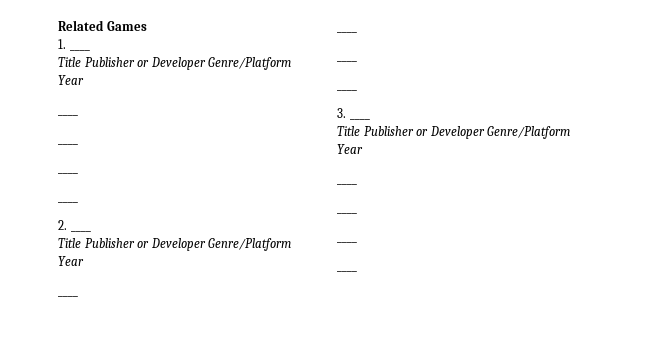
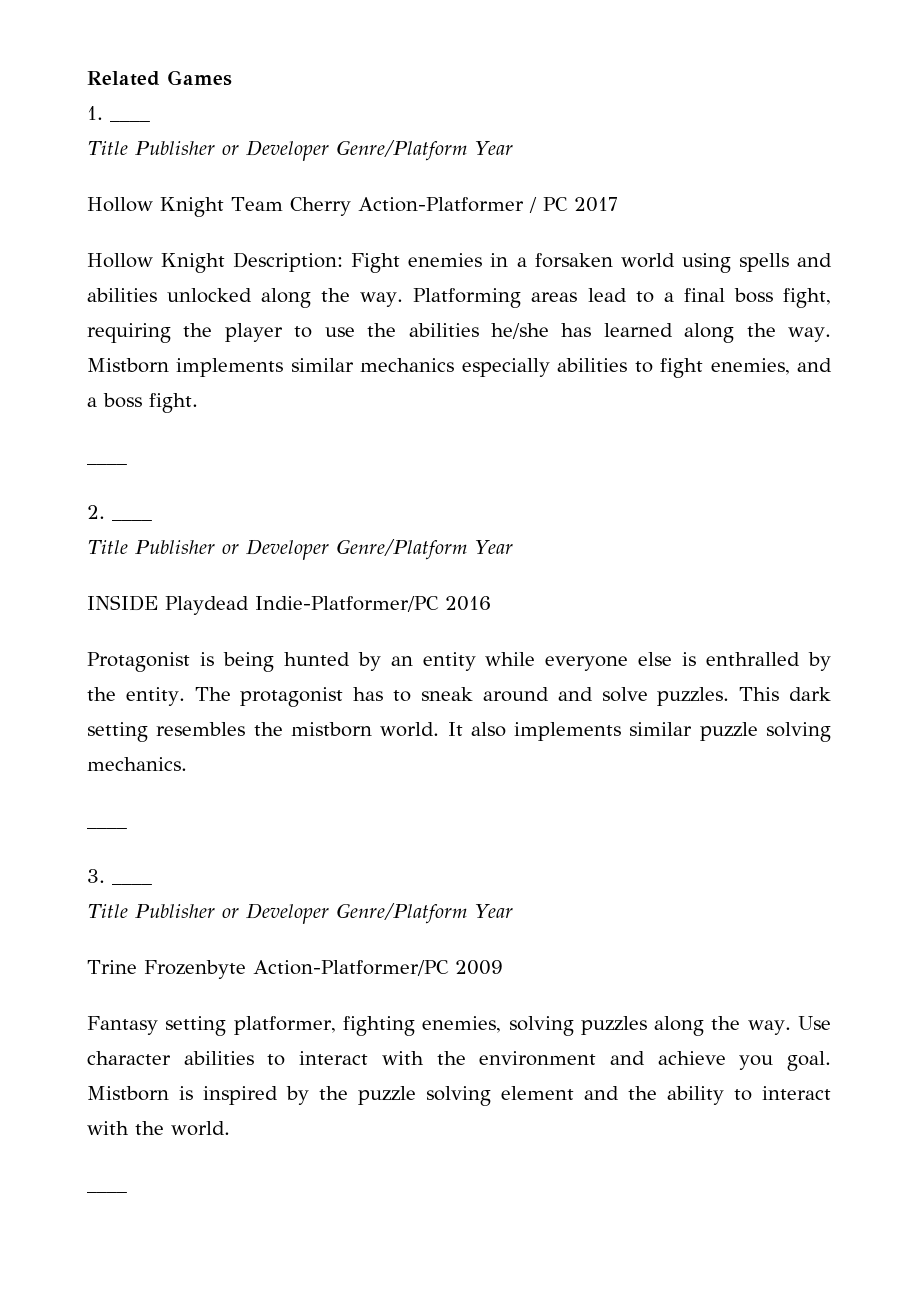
[58,114,78,116] [58,143,78,145] [58,172,78,174] ____ // ____ // ____ -> [87,197,618,217] [87,252,832,273] [87,288,831,308] [87,323,832,343] [87,358,833,378] [87,393,198,413] Hollow Knight Team Cherry Action-Platformer / PC 2017 // Hollow Knight Description: Fight enemies in a forsaken world using spells and abilities unlocked along the way. Platforming areas lead to a final boss fight, requiring the player to use the abilities he/she has learned along the way. Mistborn implements similar mechanics especially abilities to fight enemies, and a boss fight.
[58,295,78,297] [337,31,357,33] [337,60,357,62] ____ // ____ // ____ -> [87,595,491,615] [87,652,831,672] [87,687,831,707] [87,722,831,742] [87,757,187,771] INSIDE Playdead Indie-Platformer/PC 2016 // Protagonist is being hunted by an entity while everyone else is enthralled by the entity. The protagonist has to sneak around and solve puzzles. This dark setting resembles the mistborn world. It also implements similar puzzle solving mechanics.
[337,183,357,185] [337,212,357,214] [337,241,357,243] [337,270,357,272] ____ // ____ // ____ // ____ -> [87,960,503,979] [87,1016,831,1036] [87,1051,832,1071] [87,1086,831,1106] [87,1121,230,1136] [87,1191,127,1193] Trine Frozenbyte Action-Platformer/PC 2009 // Fantasy setting platformer, fighting enemies, solving puzzles along the way. Use character abilities to interact with the environment and achieve you goal. Mistborn is inspired by the puzzle solving element and the ability to interact with the world. // ____

